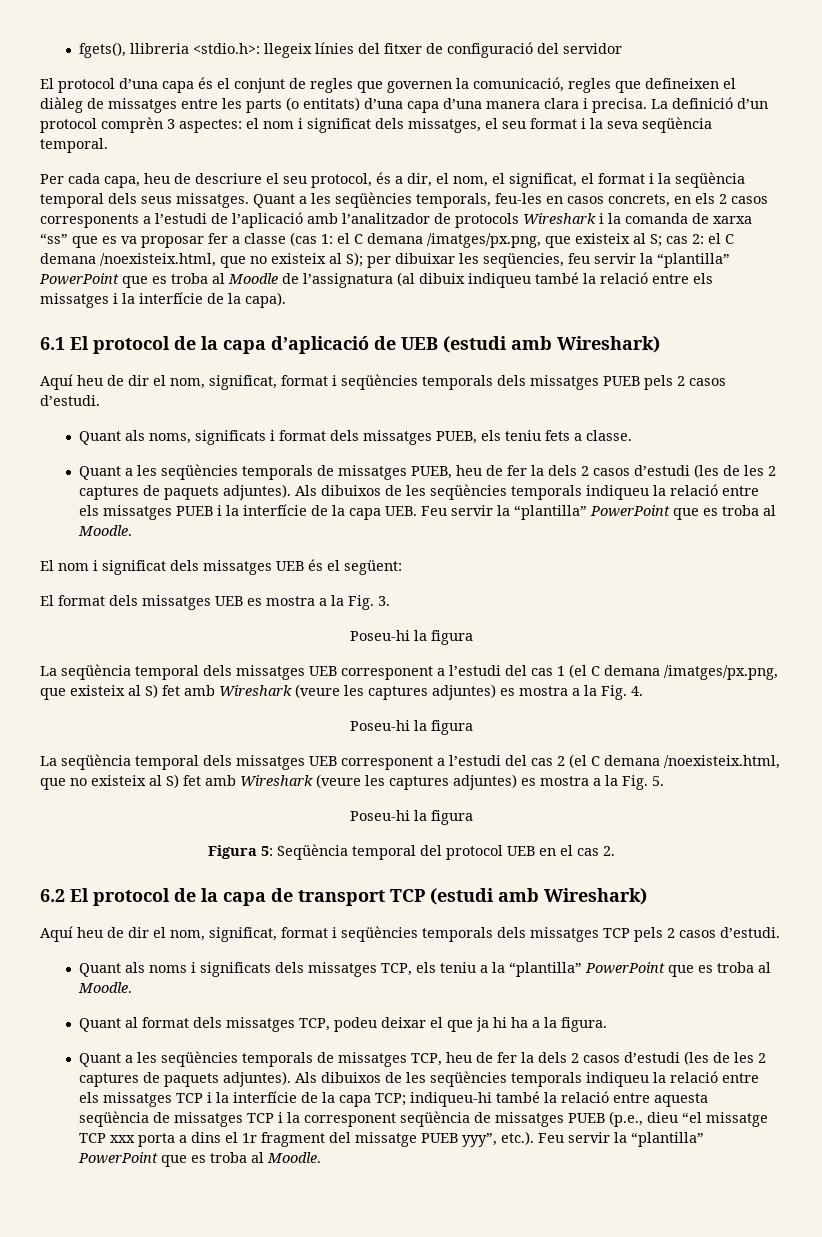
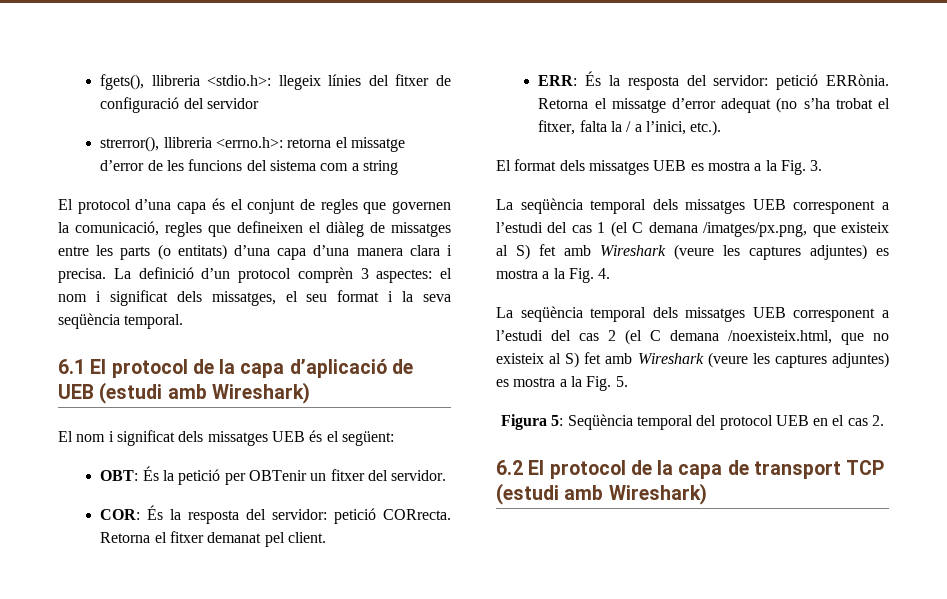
(623, 48) none -> [100,136,405,152] [100,159,398,175] // strerror(), llibreria <errno.h>: retorna el missatge d’error de les funcions del sistema com a string
[40,172,745,188] [40,192,768,208] [40,212,752,228] [40,232,734,248] [40,252,730,268] [39,272,713,288] [40,292,286,308] // Per cada capa, heu de descriure el seu protocol, és a dir, el nom, el significat, el format i la seqüència temporal dels seus missatges. Quant a les seqüències temporals, feu-les en casos concrets, en els 2 casos corresponents a l’estudi de l’aplicació amb l’analitzador de protocols Wireshark i la comanda de xarxa “ss” que es va proposar fer a classe (cas 1: el C demana /imatges/px.png, que existeix al S; cas 2: el C demana /noexisteix.html, que no existeix al S); per dibuixar les seqüencies, feu servir la “plantilla” PowerPoint que es troba al Moodle de l’assignatura (al dibuix indiqueu també la relació entre els missatges i la interfície de la capa). -> (184, 321) none
[40,374,726,390] [40,395,100,406] [79,430,633,445] [79,464,777,480] [79,484,760,500] [79,504,777,520] [78,525,133,536] // Aquí heu de dir el nom, significat, format i seqüències temporals dels missatges PUEB pels 2 casos d’estudi. // Quant als noms, significats i format dels missatges PUEB, els teniu fets a classe. // Quant a les seqüències temporals de missatges PUEB, heu de fer la dels 2 casos d’estudi (les de les 2 captures de paquets adjuntes). Als dibuixos de les seqüències temporals indiqueu la relació entre els missatges PUEB i la interfície de la capa UEB. Feu servir la “plantilla” PowerPoint que es troba al Moodle. -> (310, 393) none
(402, 567) none -> [100,466,447,485] [100,505,451,524] [100,531,326,547] [538,71,889,90] [538,97,891,113] [538,120,722,136] // OBT: És la petició per OBTenir un fitxer del servidor. // COR: És la resposta del servidor: petició CORrecta. Retorna el fitxer demanat pel client. // ERR: És la resposta del servidor: petició ERRònia. Retorna el missatge d’error adequat (no s’ha trobat el fitxer, falta la / a l’inici, etc.).
[349,630,473,645] // Poseu-hi la figura -> (823, 165) none
[349,720,473,735] // Poseu-hi la figura -> (611, 273) none
[349,810,473,825] // Poseu-hi la figura -> (628, 381) none
[40,926,780,942] [79,962,772,977] [78,982,133,993] [79,1017,608,1032] [79,1051,767,1067] [79,1071,760,1087] [79,1091,709,1107] [79,1111,769,1127] [79,1131,705,1147] [78,1152,322,1167] // Aquí heu de dir el nom, significat, format i seqüències temporals dels missatges TCP pels 2 casos d’estudi. // Quant als noms i significats dels missatges TCP, els teniu a la “plantilla” PowerPoint que es troba al Moodle. // Quant al format dels missatges TCP, podeu deixar el que ja hi ha a la figura. // Quant a les seqüències temporals de missatges TCP, heu de fer la dels 2 casos d’estudi (les de les 2 captures de paquets adjuntes). Als dibuixos de les seqüències temporals indiqueu la relació entre els missatges TCP i la interfície de la capa TCP; indiqueu-hi també la relació entre aquesta seqüència de missatges TCP i la corresponent seqüència de missatges PUEB (p.e., dieu “el missatge TCP xxx porta a dins el 1r fragment del missatge PUEB yyy”, etc.). Feu servir la “plantilla” PowerPoint que es troba al Moodle. -> (707, 494) none

